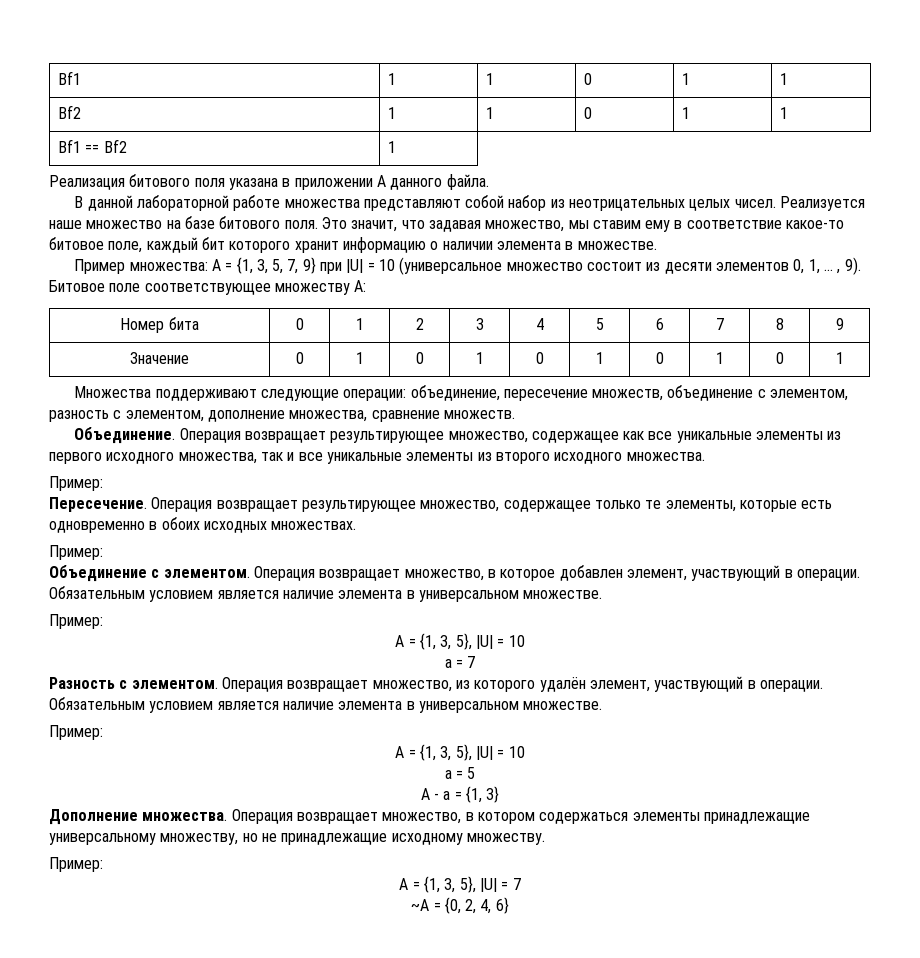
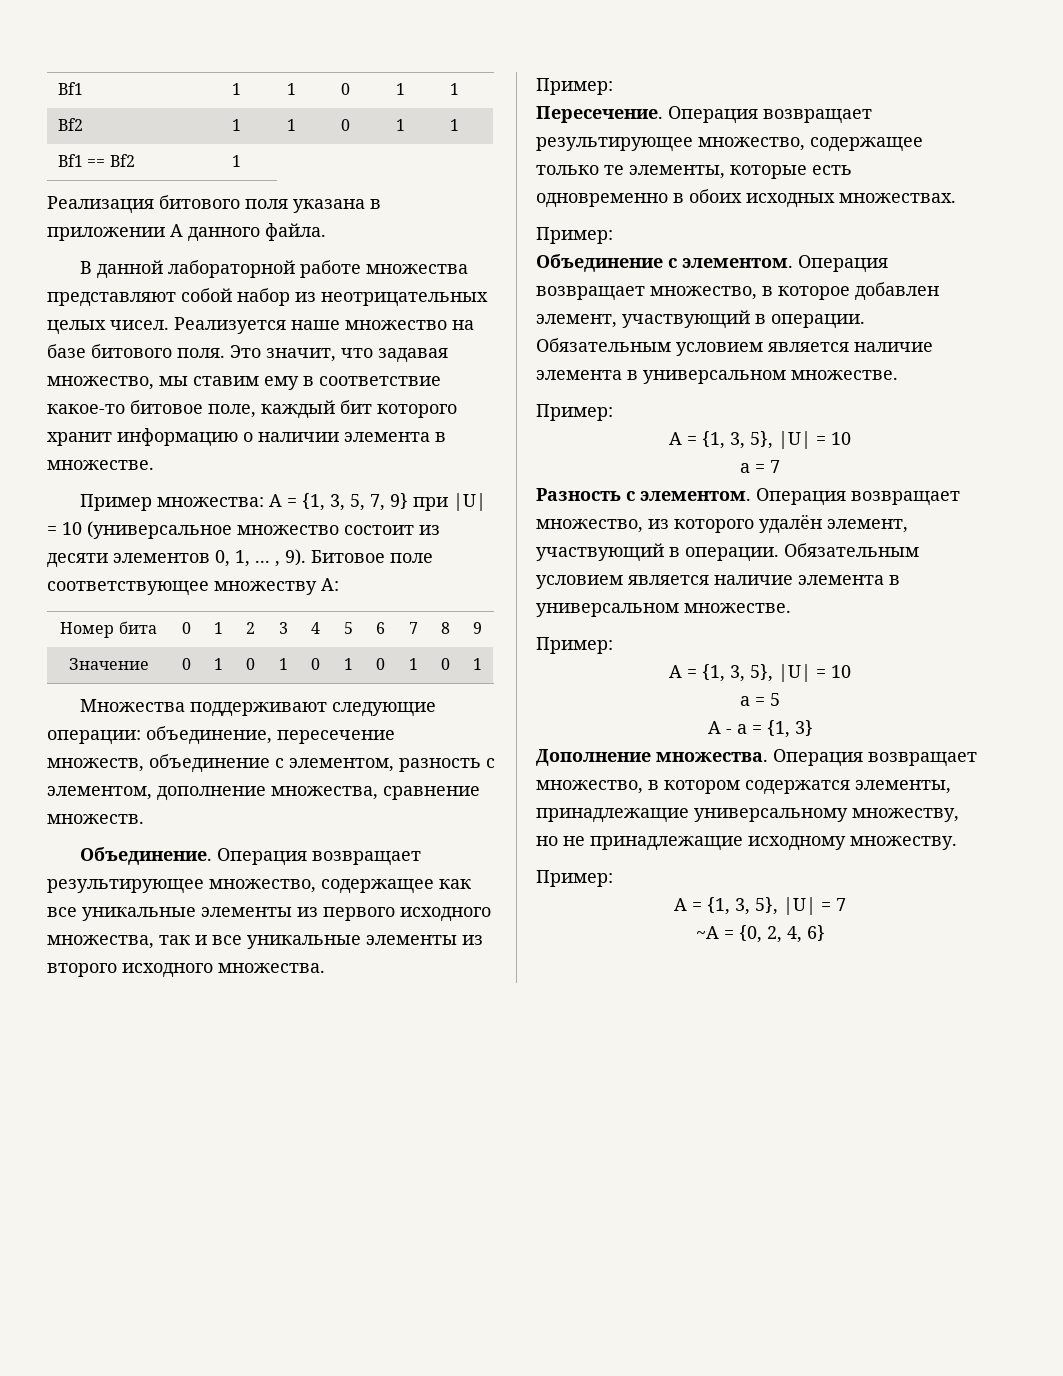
[539,812,700,824] содержаться элементы -> [745,780,951,795] содержатся элементы,

